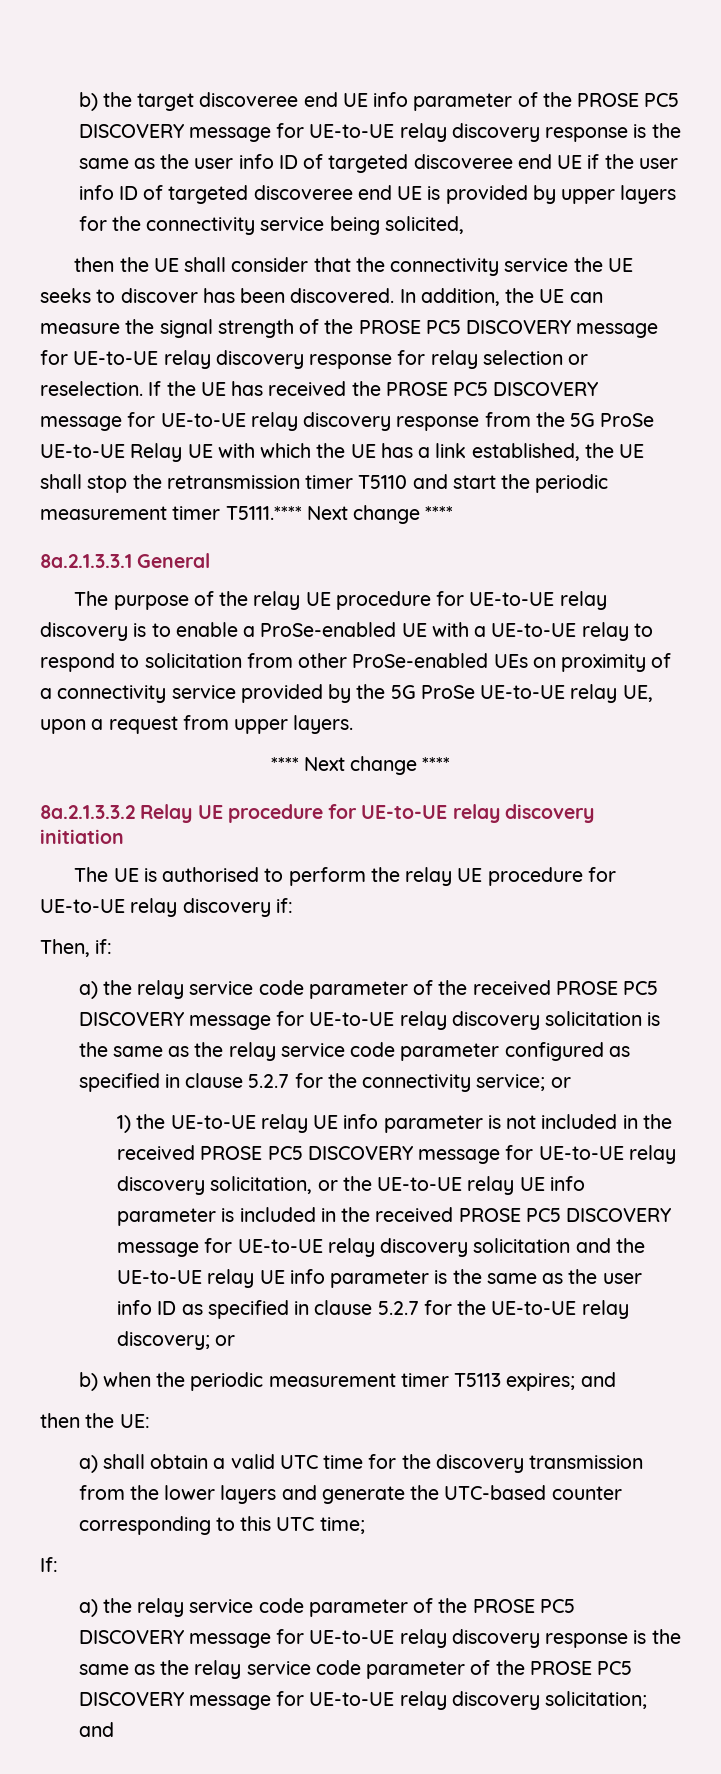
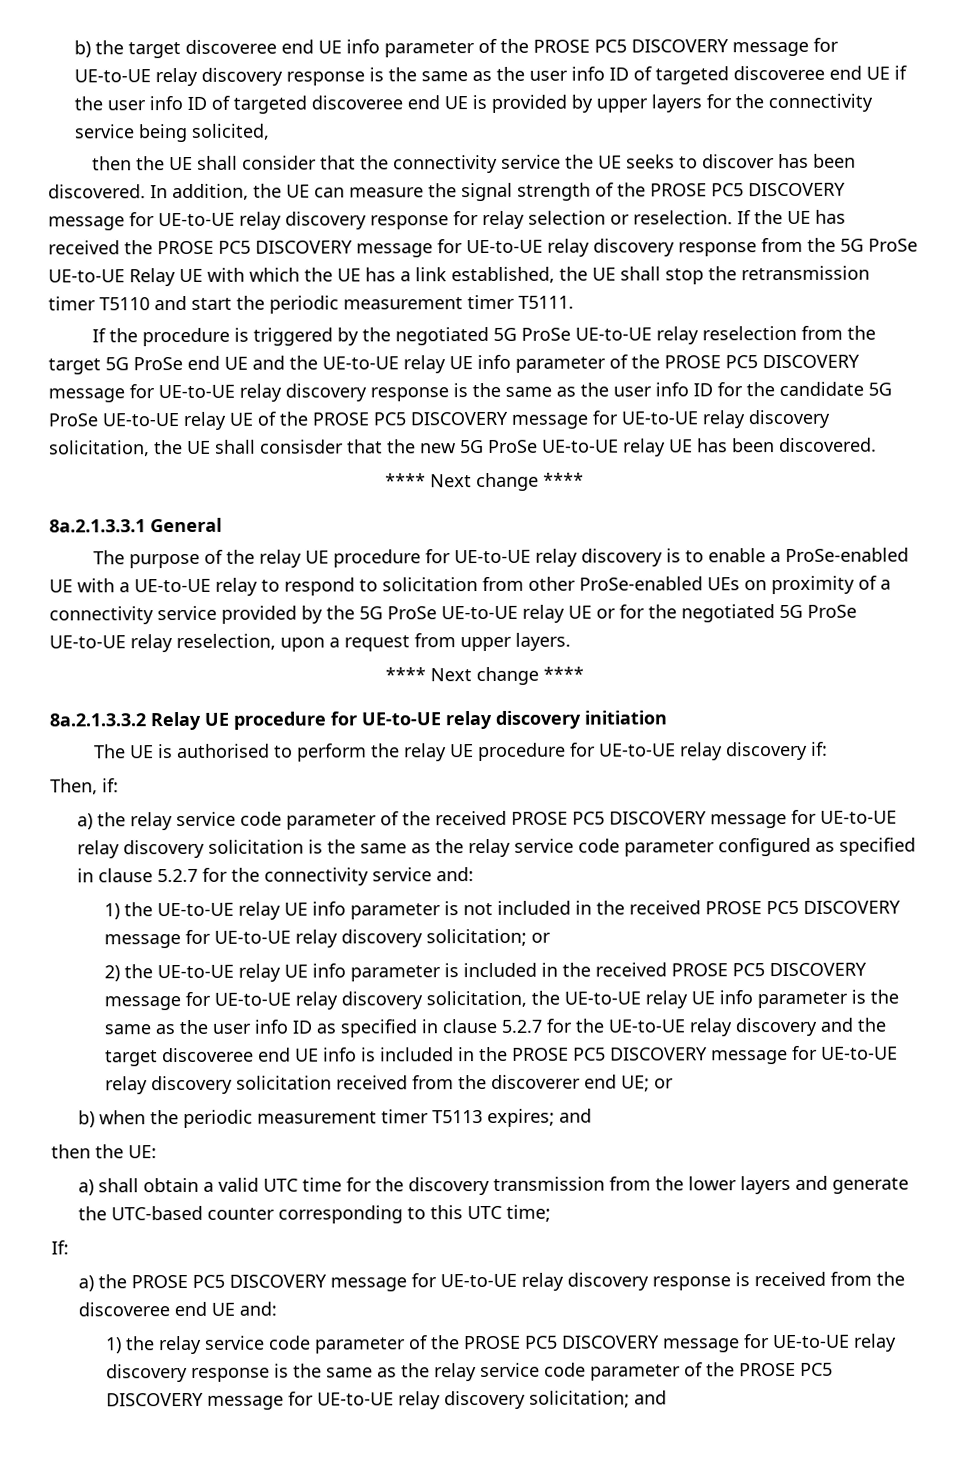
[225,506,302,520] T5111.**** -> [518,295,574,309] [92,325,877,347] [48,354,860,375] [48,381,892,403] [48,409,830,430] [49,437,877,457] [385,473,426,488] T5111. // If the procedure is triggered by the negotiated 5G ProSe UE-to-UE relay reselection from the target 5G ProSe end UE and the UE-to-UE relay UE info parameter of the PROSE PC5 DISCOVERY message for UE-to-UE relay discovery response is the same as the user info ID for the candidate 5G ProSe UE-to-UE relay UE of the PROSE PC5 DISCOVERY message for UE-to-UE relay discovery solicitation, the UE shall consisder that the new 5G ProSe UE-to-UE relay UE has been discovered. // ****
[622,685,653,702] UE, -> [568,604,857,623] [49,633,276,653] UE or for the negotiated 5G ProSe UE-to-UE relay reselection,
[476,1074,571,1091] service; or -> [372,867,475,882] service and:
[210,1176,338,1194] solicitation, or -> [426,928,552,947] [104,965,121,982] solicitation; or // 2)
[473,1238,611,1253] solicitation and -> [426,990,528,1008] solicitation,
[117,1331,211,1350] discovery; -> [735,1017,887,1037] [105,1045,899,1067] [105,1074,651,1095] discovery and the target discoveree end UE info is included in the PROSE PC5 DISCOVERY message for UE-to-UE relay discovery solicitation received from the discoverer end UE;
(132, 1605) none -> [131,1271,906,1292] [78,1301,278,1317] [105,1336,156,1354] PROSE PC5 DISCOVERY message for UE-to-UE relay discovery response is received from the discoveree end UE and: // 1) the

